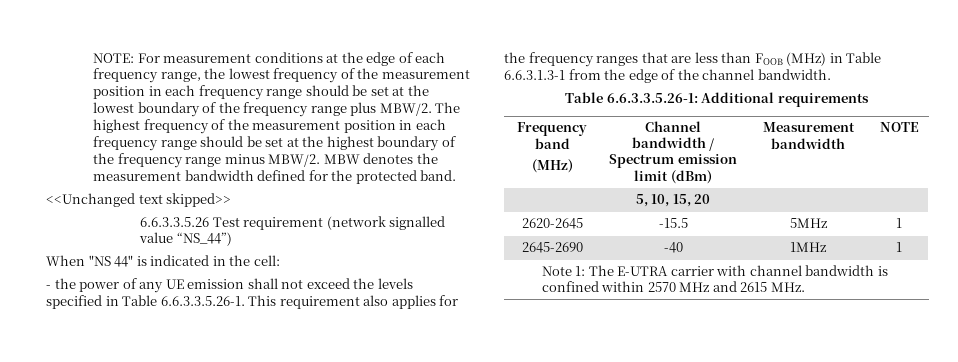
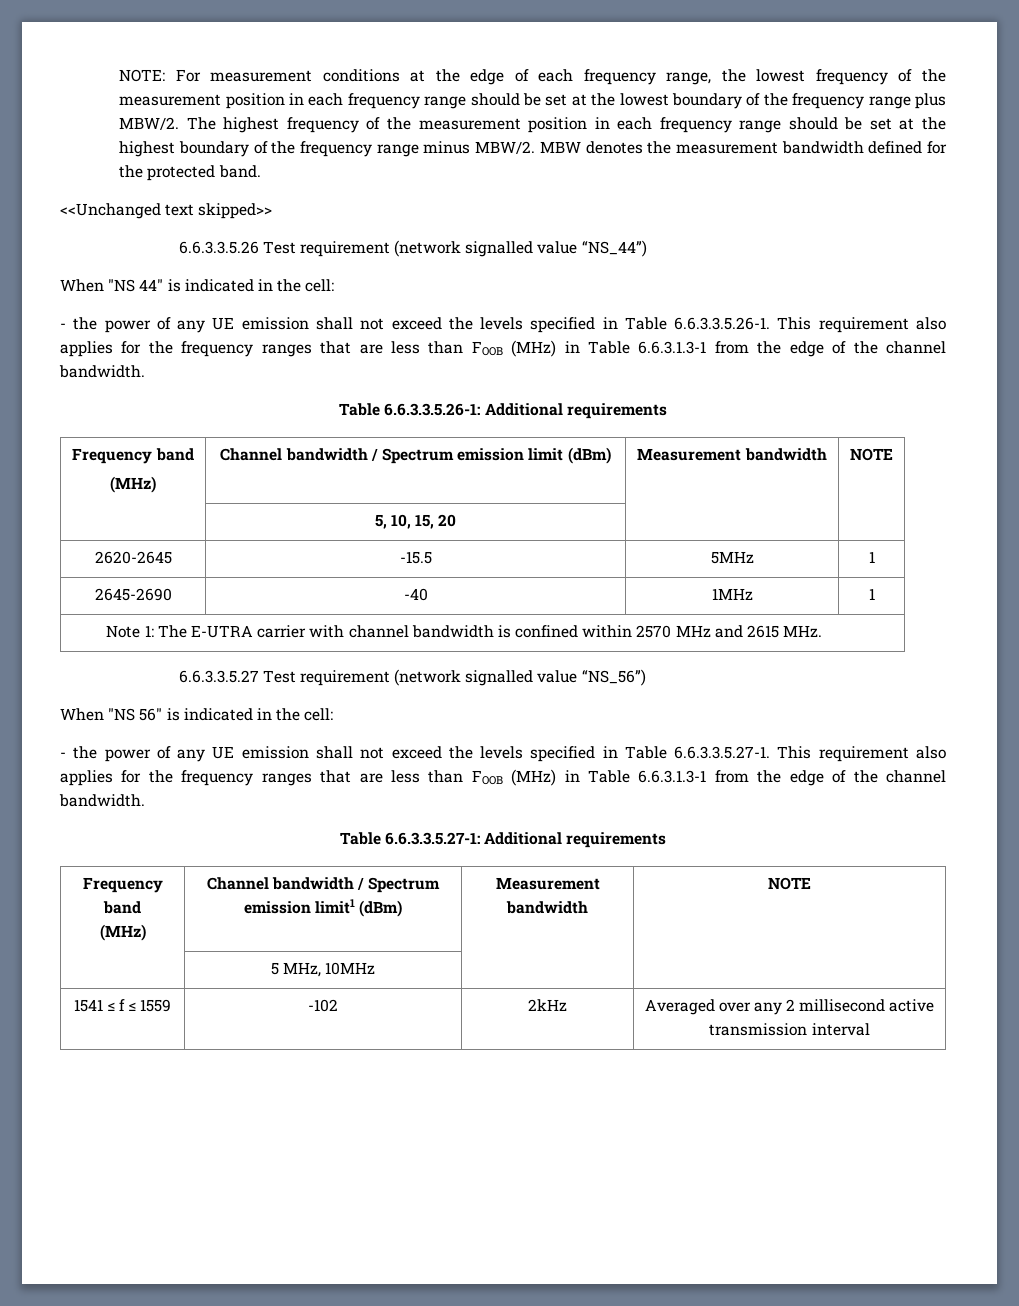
(805, 287) none -> [178,669,646,686] [60,708,334,721] [60,746,947,762] [60,769,947,786] [59,794,145,807] [339,832,667,848] [82,877,163,893] [103,901,141,914] [99,924,146,941] [206,877,441,893] [243,899,403,917] [495,877,600,890] [506,901,588,914] [768,877,811,890] [270,962,376,977] [73,999,172,1012] [308,999,338,1012] [528,999,567,1011] [644,999,935,1015] [709,1023,870,1036] // 6.6.3.3.5.27 Test requirement (network signalled value “NS_56”) // When "NS 56" is indicated in the cell: // - the power of any UE emission shall not exceed the levels specified in Table 6.6.3.3.5.27-1. This requirement also applies for the frequency ranges that are less than FOOB (MHz) in Table 6.6.3.1.3-1 from the edge of the channel bandwidth. // Table 6.6.3.3.5.27-1: Additional requirements // Frequency band // (MHz) | Channel bandwidth / Spectrum emission limit1 (dBm) | Measurement bandwidth | NOTE // | 5 MHz, 10MHz | | // 1541 ≤ f ≤ 1559 | -102 | 2kHz | Averaged over any 2 millisecond active transmission interval

